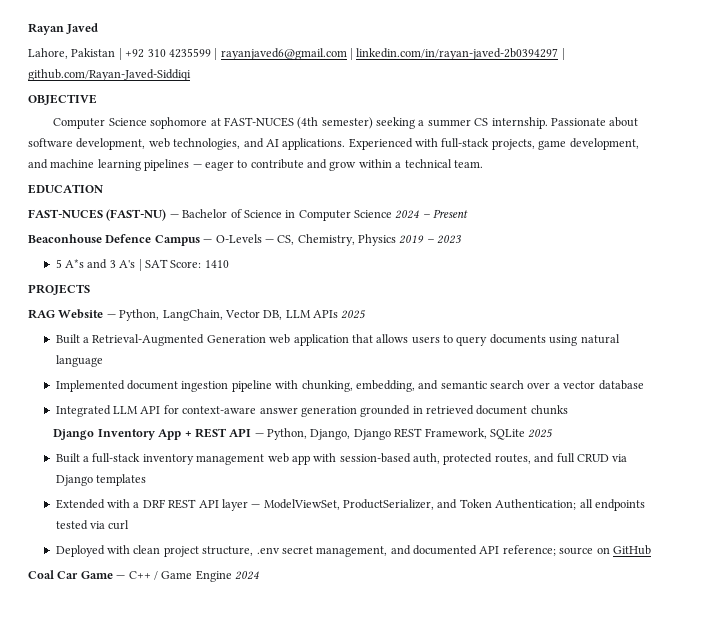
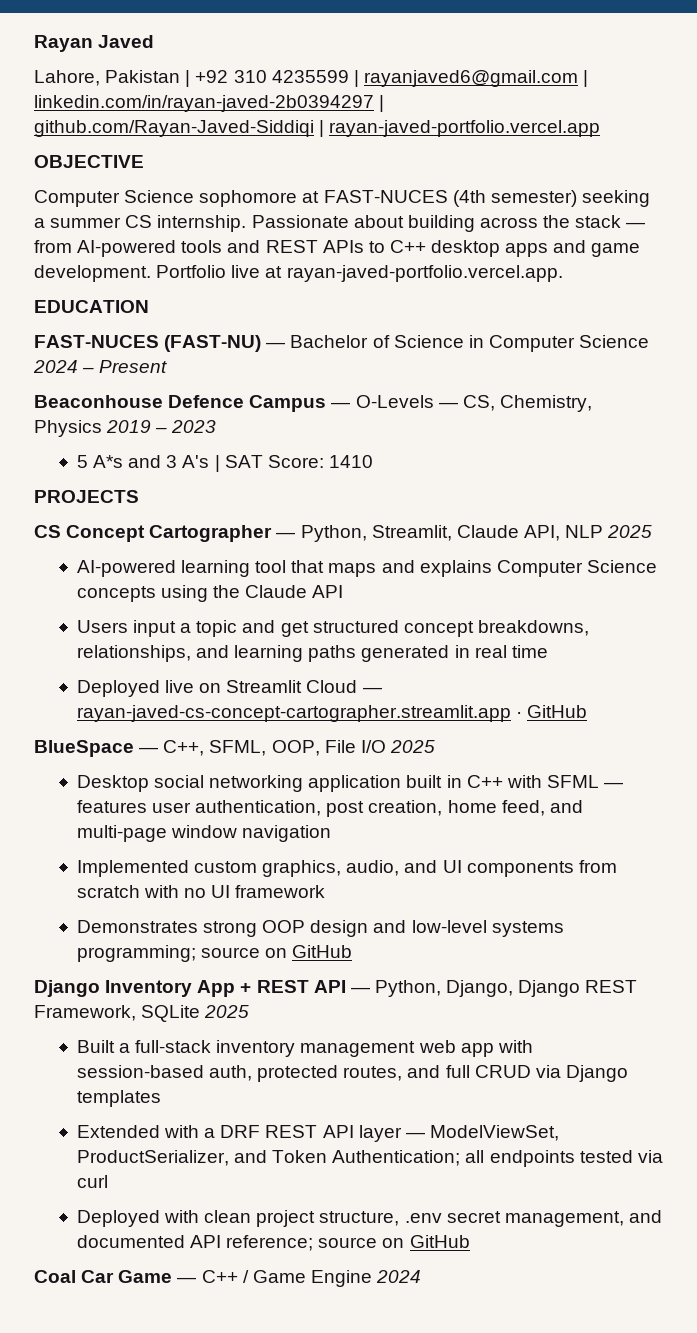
(191, 75) none -> [319,120,601,137] | rayan-javed-portfolio.vercel.app
[28,138,639,150] [28,159,483,171] software development, web technologies, and AI applications. Experienced with full-stack projects, game development, and machine learning pipelines — eager to contribute and grow within a technical team. -> [407,215,646,232] [34,240,641,257] [34,265,563,282] building across the stack — from AI-powered tools and REST APIs to C++ desktop apps and game development. Portfolio live at rayan-javed-portfolio.vercel.app.
[28,309,367,321] [55,334,620,346] [55,355,103,367] [55,380,644,392] [55,405,568,417] RAG Website — Python, LangChain, Vector DB, LLM APIs 2025 // Built a Retrieval-Augmented Generation web application that allows users to query documents using natural language // Implemented document ingestion pipeline with chunking, embedding, and semantic search over a vector database // Integrated LLM API for context-aware answer generation grounded in retrieved document chunks -> [34,525,653,542] [76,560,657,577] [76,585,344,602] [76,620,589,637] [76,645,548,662] [76,680,382,697] [76,705,588,722] [34,740,435,757] [76,775,624,792] [76,800,583,817] [76,825,332,842] [76,860,617,877] [76,885,326,898] [76,920,564,937] [76,945,353,962] CS Concept Cartographer — Python, Streamlit, Claude API, NLP 2025 // AI-powered learning tool that maps and explains Computer Science concepts using the Claude API // Users input a topic and get structured concept breakdowns, relationships, and learning paths generated in real time // Deployed live on Streamlit Cloud — rayan-javed-cs-concept-cartographer.streamlit.app · GitHub // BlueSpace — C++, SFML, OOP, File I/O 2025 // Desktop social networking application built in C++ with SFML — features user authentication, post creation, home feed, and multi-page window navigation // Implemented custom graphics, audio, and UI components from scratch with no UI framework // Demonstrates strong OOP design and low-level systems programming; source on GitHub

